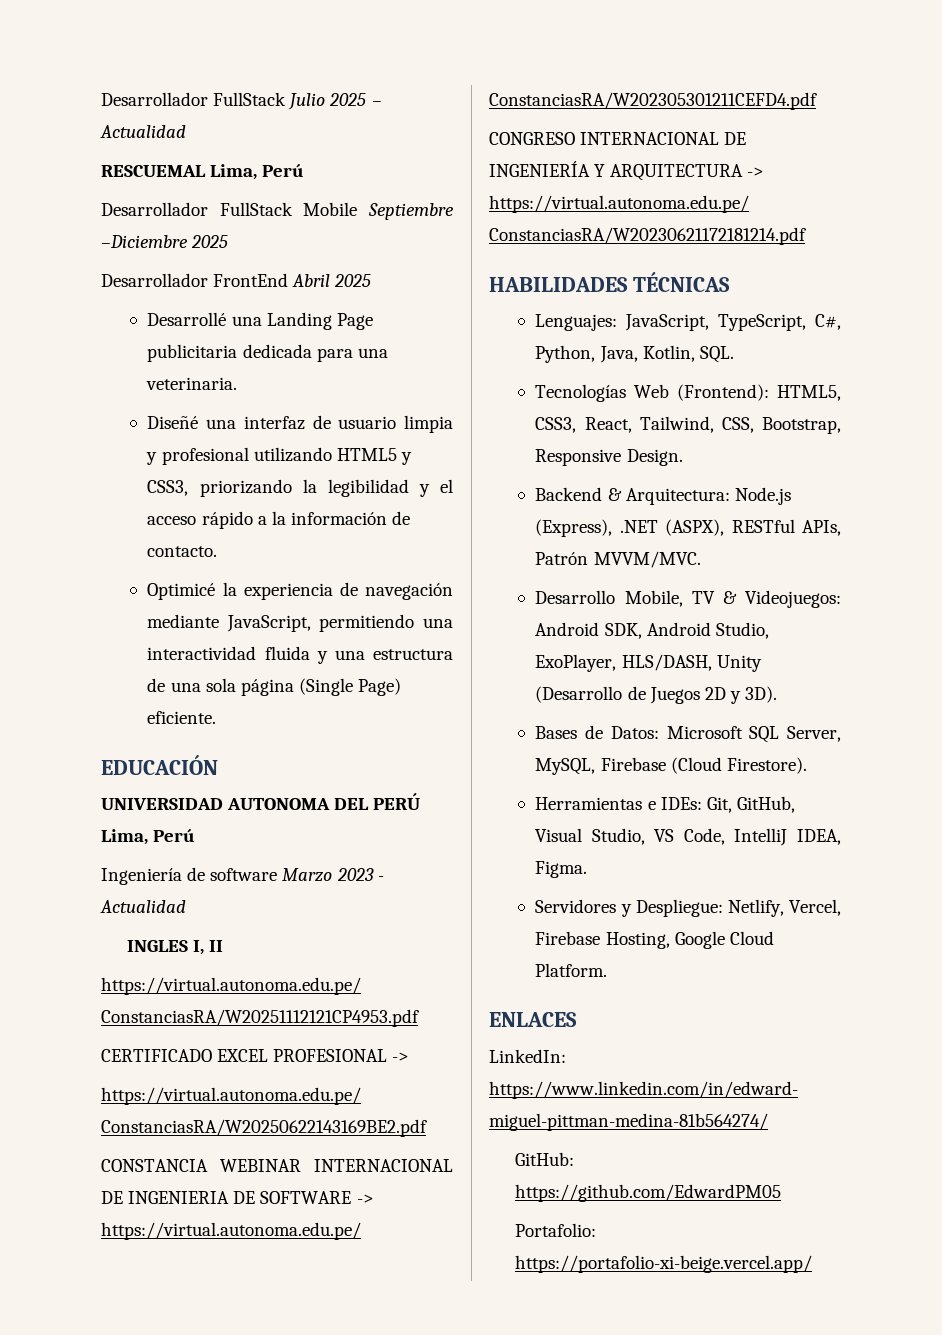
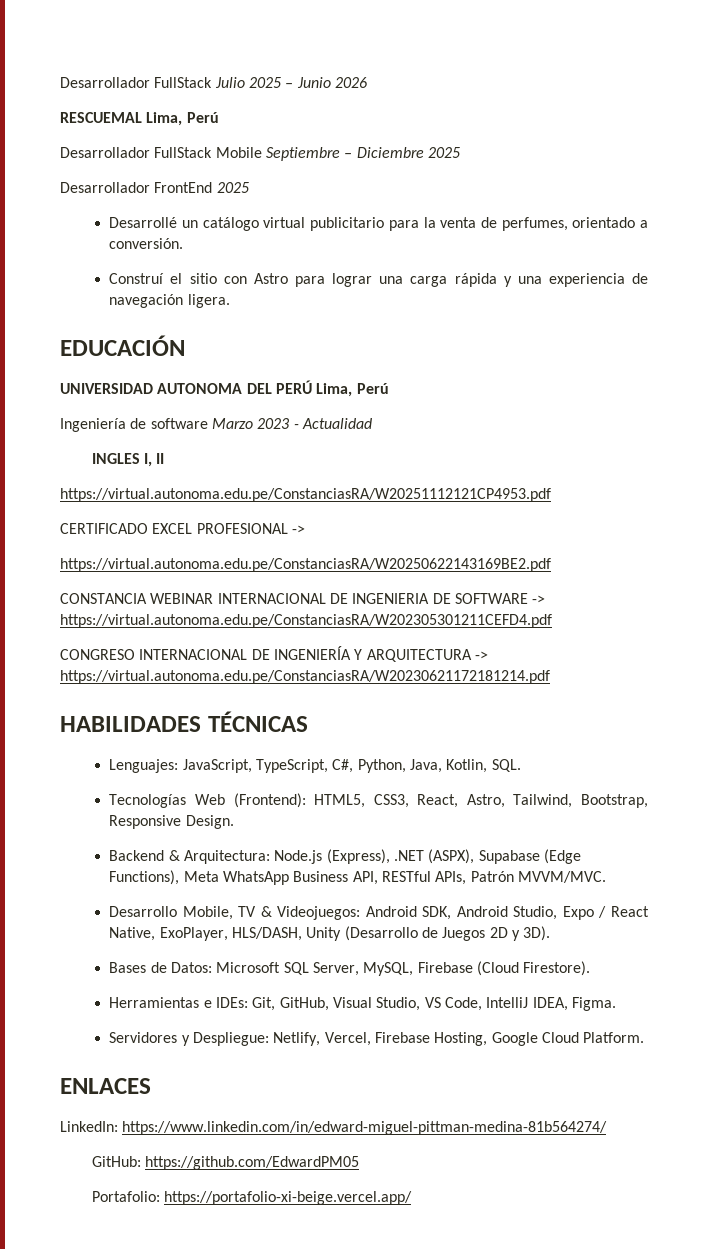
[100,125,186,138] Actualidad -> [296,77,367,88] Junio 2026
[101,235,188,248] –Diciembre -> [344,147,424,158] – Diciembre
[292,274,331,287] Abril -> (213, 187) none
[231,312,373,330] [147,344,388,362] [146,377,238,390] [147,415,454,433] [146,447,412,465] [147,479,454,497] [147,511,411,529] [147,546,218,557] [147,582,454,600] [147,614,453,632] [147,646,454,664] [147,678,402,696] [147,711,217,724] una Landing Page publicitaria dedicada para una veterinaria. // Diseñé una interfaz de usuario limpia y profesional utilizando HTML5 y CSS3, priorizando la legibilidad y el acceso rápido a la información de contacto. // Optimicé la experiencia de navegación mediante JavaScript, permitiendo una interactividad fluida y una estructura de una sola página (Single Page) eficiente. -> [182,217,648,231] [109,238,184,249] [109,273,648,287] [109,294,230,308] un catálogo virtual publicitario para la venta de perfumes, orientado a conversión. // Construí el sitio con Astro para lograr una carga rápida y una experiencia de navegación ligera.
[639,416,754,433] Tailwind, CSS, -> [466,794,573,808] Astro, Tailwind,
(725, 527) none -> [478,849,581,864] [109,870,378,885] Supabase (Edge Functions), Meta WhatsApp Business API,
(769, 630) none -> [562,906,649,920] [109,927,156,941] Expo / React Native,

